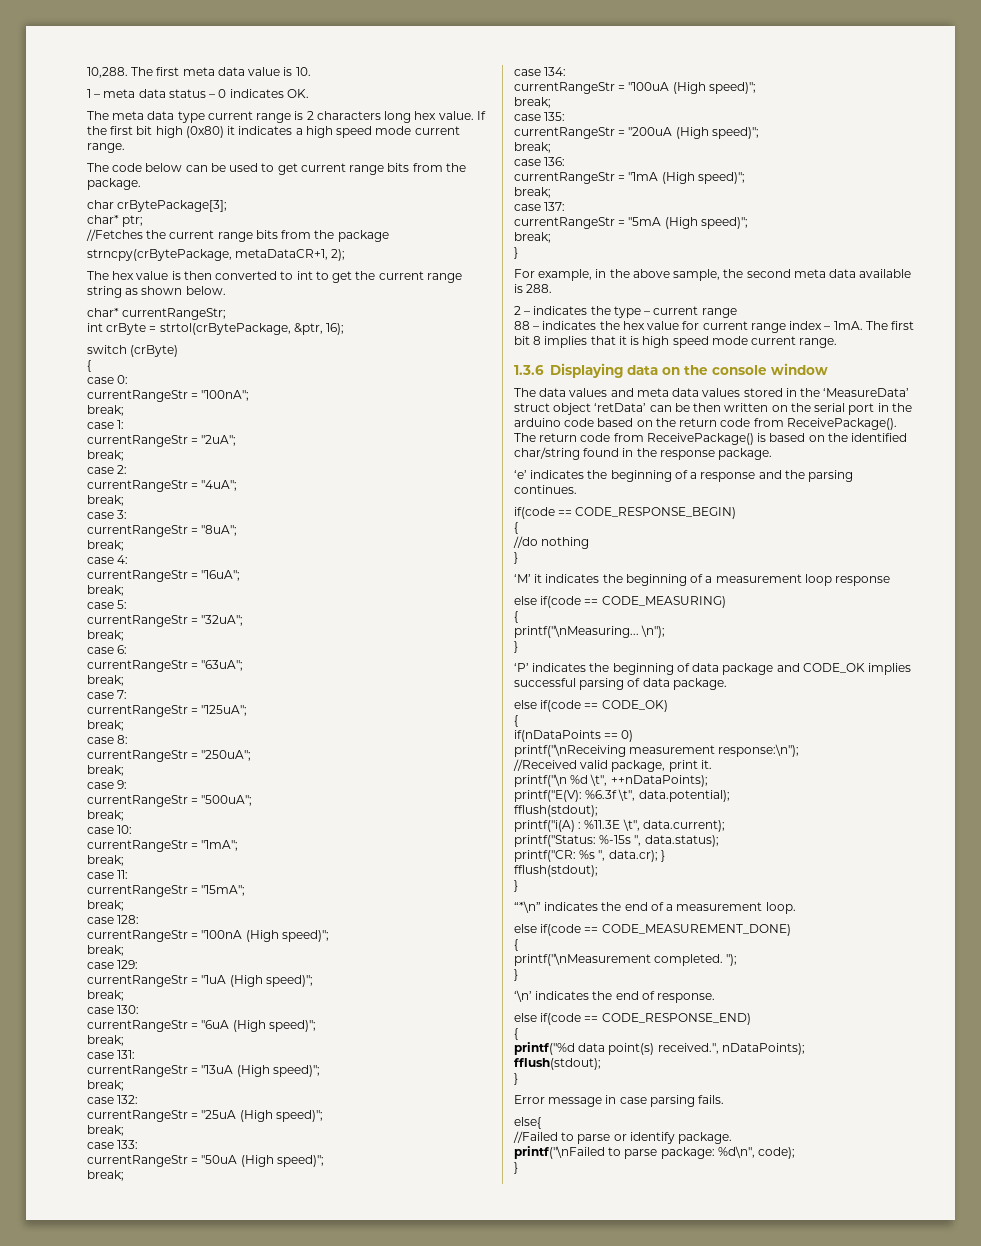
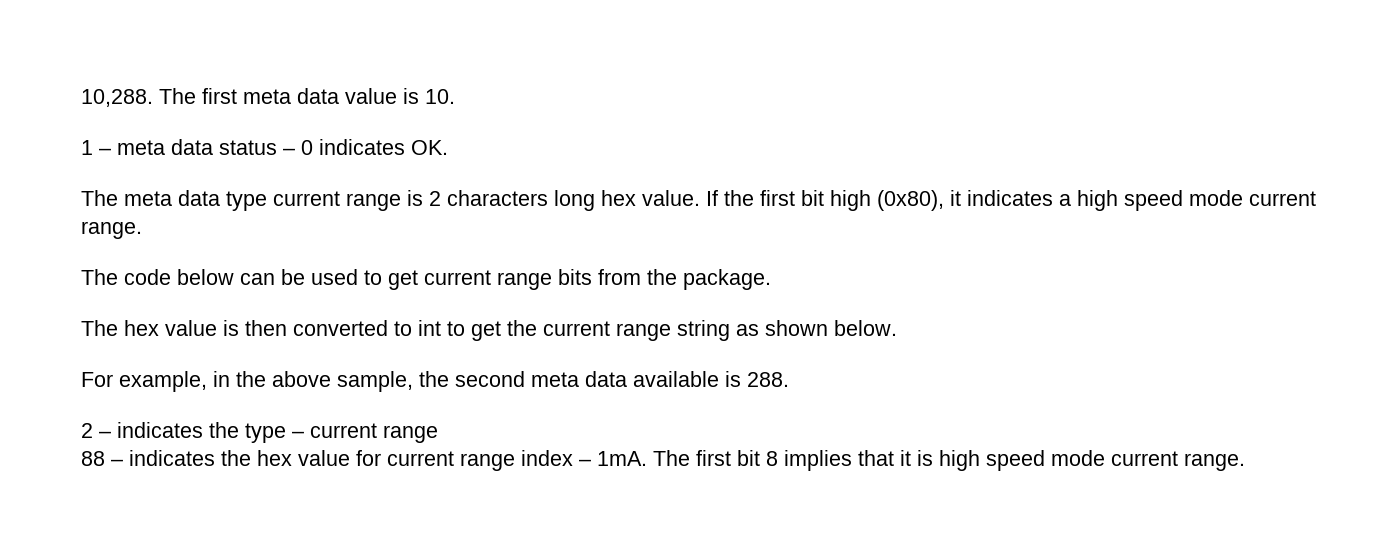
[185,126,224,138] (0x80) -> [877,190,944,211] (0x80),
[87,200,228,212] [87,215,144,227] [86,229,389,242] [87,249,346,261] // char crBytePackage[3]; // char* ptr; // //Fetches the current range bits from the package // strncpy(crBytePackage, metaDataCR+1, 2); -> (771, 279) none
[87,308,227,320] [87,323,345,335] [87,345,179,357] [87,360,91,372] [87,375,129,384] [87,390,250,402] [87,405,124,416] [87,420,125,429] [87,435,237,447] [87,450,124,461] [87,465,128,474] [87,480,238,492] [87,495,124,506] [87,510,128,519] [87,525,238,537] [87,540,124,551] [87,555,129,564] [87,570,241,582] [87,585,124,596] [87,600,128,609] [87,615,244,627] [87,630,124,641] [87,645,128,654] [87,660,244,672] [87,675,124,686] [87,690,128,699] [87,705,248,717] [87,720,124,731] [87,735,129,744] [87,750,252,762] [87,765,124,776] [87,780,128,789] [87,795,253,807] [87,810,124,821] [87,825,133,834] [87,840,239,852] [87,855,124,866] [87,870,129,879] [87,885,246,897] [87,900,124,911] [87,915,140,924] [87,930,329,942] [87,945,124,956] [87,960,139,969] [87,975,313,987] [87,990,124,1001] [87,1005,140,1014] [87,1020,316,1032] [87,1035,124,1046] [87,1050,136,1059] [87,1065,320,1077] [87,1080,124,1091] [87,1095,139,1104] [87,1110,323,1122] [87,1125,124,1136] [87,1140,139,1149] [87,1155,324,1167] [87,1170,124,1181] [514,67,567,76] [514,82,756,94] [514,97,551,108] [514,112,566,121] [514,127,759,139] [514,142,551,153] [514,157,566,166] [514,172,745,184] [514,187,551,198] [514,202,566,211] [514,217,748,229] [514,232,551,243] [514,247,518,259] // char* currentRangeStr; // int crByte = strtol(crBytePackage, &ptr, 16); // switch (crByte) // { // case 0: // currentRangeStr = "100nA"; // break; // case 1: // currentRangeStr = "2uA"; // break; // case 2: // currentRangeStr = "4uA"; // break; // case 3: // currentRangeStr = "8uA"; // break; // case 4: // currentRangeStr = "16uA"; // break; // case 5: // currentRangeStr = "32uA"; // break; // case 6: // currentRangeStr = "63uA"; // break; // case 7: // currentRangeStr = "125uA"; // break; // case 8: // currentRangeStr = "250uA"; // break; // case 9: // currentRangeStr = "500uA"; // break; // case 10: // currentRangeStr = "1mA"; // break; // case 11: // currentRangeStr = "15mA"; // break; // case 128: // currentRangeStr = "100nA (High speed)"; // break; // case 129: // currentRangeStr = "1uA (High speed)"; // break; // case 130: // currentRangeStr = "6uA (High speed)"; // break; // case 131: // currentRangeStr = "13uA (High speed)"; // break; // case 132: // currentRangeStr = "25uA (High speed)"; // break; // case 133: // currentRangeStr = "50uA (High speed)"; // break; // case 134: // currentRangeStr = "100uA (High speed)"; // break; // case 135: // currentRangeStr = "200uA (High speed)"; // break; // case 136: // currentRangeStr = "1mA (High speed)"; // break; // case 137: // currentRangeStr = "5mA (High speed)"; // break; // } -> (897, 328) none
[514,363,828,378] [514,388,910,397] [514,403,912,415] [514,418,897,430] [514,433,908,445] [514,447,773,460] [514,470,854,482] [514,485,577,494] [514,507,737,519] [514,522,518,534] [513,536,590,549] [514,552,518,564] [514,574,891,586] [514,596,726,608] [514,611,518,623] [514,625,666,638] [514,641,518,653] [514,663,912,675] [514,678,727,690] [514,700,668,712] [514,715,518,727] [514,730,634,742] [514,744,800,757] [513,759,712,772] [514,774,708,787] [514,789,730,802] [514,805,598,817] [514,819,725,832] [514,835,719,847] [514,850,665,862] [514,865,598,877] [514,880,518,892] [514,901,796,914] [514,924,791,936] [514,939,518,951] [514,953,738,966] [514,969,518,981] [514,990,716,1003] [514,1013,751,1025] [514,1028,518,1040] [514,1042,805,1055] [514,1058,601,1070] [514,1073,518,1085] [514,1095,725,1107] [514,1117,541,1129] [513,1131,733,1144] [514,1146,796,1159] [514,1162,518,1174] // 1.3.6 Displaying data on the console window // The data values and meta data values stored in the ‘MeasureData’ struct object ‘retData’ can be then written on the serial port in the arduino code based on the return code from ReceivePackage(). The return code from ReceivePackage() is based on the identified char/string found in the response package. // ‘e’ indicates the beginning of a response and the parsing continues. // if(code == CODE_RESPONSE_BEGIN) // { // //do nothing // } // ‘M’ it indicates the beginning of a measurement loop response // else if(code == CODE_MEASURING) // { // printf("\nMeasuring... \n"); // } // ‘P’ indicates the beginning of data package and CODE_OK implies successful parsing of data package. // else if(code == CODE_OK) // { // if(nDataPoints == 0) // printf("\nReceiving measurement response:\n"); // //Received valid package, print it. // printf("\n %d \t", ++nDataPoints); // printf("E(V): %6.3f \t", data.potential); // fflush(stdout); // printf("i(A) : %11.3E \t", data.current); // printf("Status: %-15s ", data.status); // printf("CR: %s ", data.cr); } // fflush(stdout); // } // “*\n” indicates the end of a measurement loop. // else if(code == CODE_MEASUREMENT_DONE) // { // printf("\nMeasurement completed. "); // } // ‘\n’ indicates the end of response. // else if(code == CODE_RESPONSE_END) // { // printf("%d data point(s) received.", nDataPoints); // fflush(stdout); // } // Error message in case parsing fails. // else{ // //Failed to parse or identify package. // printf("\nFailed to parse package: %d\n", code); // } -> (1245, 462) none

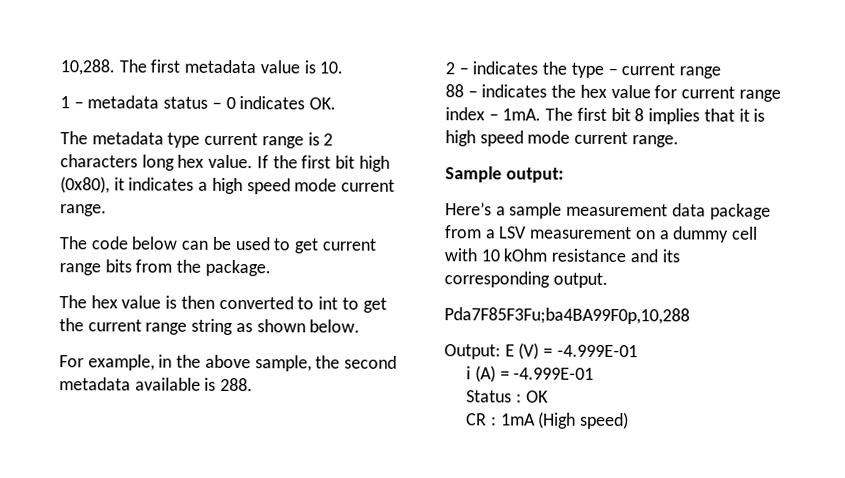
[243,88,339,104] meta data -> [184,59,257,74] metadata
[117,139,213,155] meta data -> [87,95,160,109] metadata
[124,190,220,206] meta data -> [91,131,164,145] metadata
[531,371,627,387] meta data -> [59,377,131,391] metadata
(1245, 462) none -> [445,166,564,183] [445,202,771,220] [445,225,759,243] [444,248,680,263] [444,271,608,288] [444,307,690,325] [444,342,638,360] [466,365,595,383] [466,390,549,403] [466,411,630,430] // Sample output: // Here’s a sample measurement data package from a LSV measurement on a dummy cell with 10 kOhm resistance and its corresponding output. // Pda7F85F3Fu;ba4BA99F0p,10,288 // Output: E (V) = -4.999E-01 // i (A) = -4.999E-01 // Status : OK // CR : 1mA (High speed)

